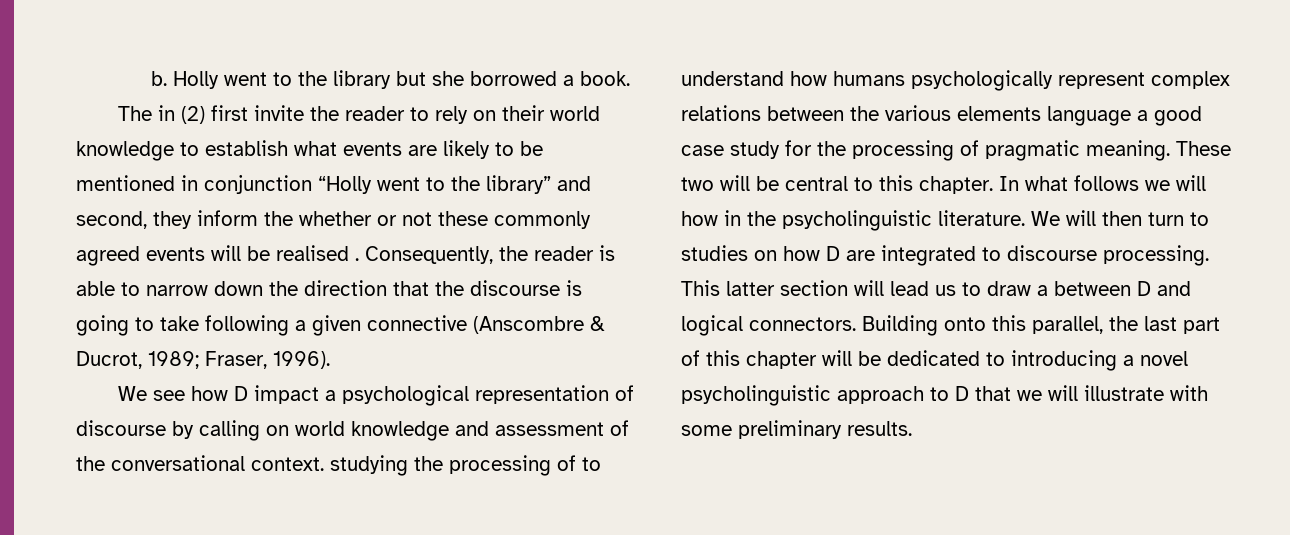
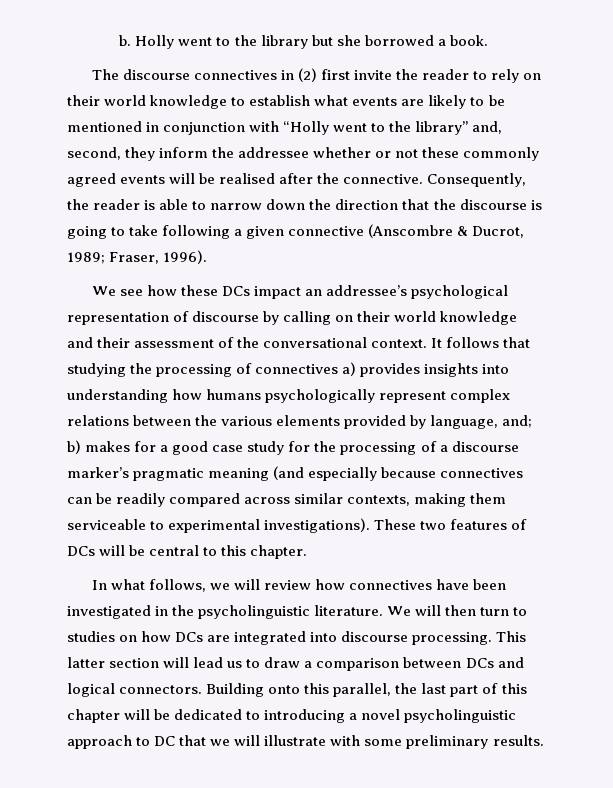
(153, 113) none -> [122,69,277,80] discourse connectives
(312, 184) none -> [249,121,280,132] with
[557,176,591,191] and -> [472,121,503,134] and,
(293, 218) none -> [238,147,310,158] addressee
[355,258,359,261] . -> [279,173,424,184] after the connective.
[234,385,337,404] D impact a -> [181,285,408,299] these DCs impact an addressee’s
(289, 430) none -> [357,311,391,322] their
(489, 428) none -> [97,337,131,348] their
(324, 464) none -> [431,337,531,348] It follows that
[582,457,601,471] [681,71,784,86] to understand -> [255,362,510,377] [67,389,168,403] connectives a) provides insights into understanding
[1047,106,1131,126] language -> [344,415,533,429] [67,440,157,454] provided by language, and; b) makes for
[985,140,1231,161] [681,177,714,191] pragmatic meaning. These two -> [439,441,519,452] [67,466,524,481] [67,493,507,507] [67,518,528,533] [67,546,95,556] a discourse marker’s pragmatic meaning (and especially because connectives can be readily compared across similar contexts, making them serviceable to experimental investigations). These two features of DCs
(993, 185) none -> (308, 552) //
[1074,175,1206,191] [681,211,718,226] follows we will how -> [148,579,507,592] [67,605,151,619] follows, we will review how connectives have been investigated
[826,246,840,261] D -> [175,632,204,642] DCs
[982,247,1001,261] to -> [310,632,338,642] into
[1054,281,1151,296] between D -> [316,657,494,671] comparison between DCs
[955,386,969,401] D -> [154,736,176,746] DC

